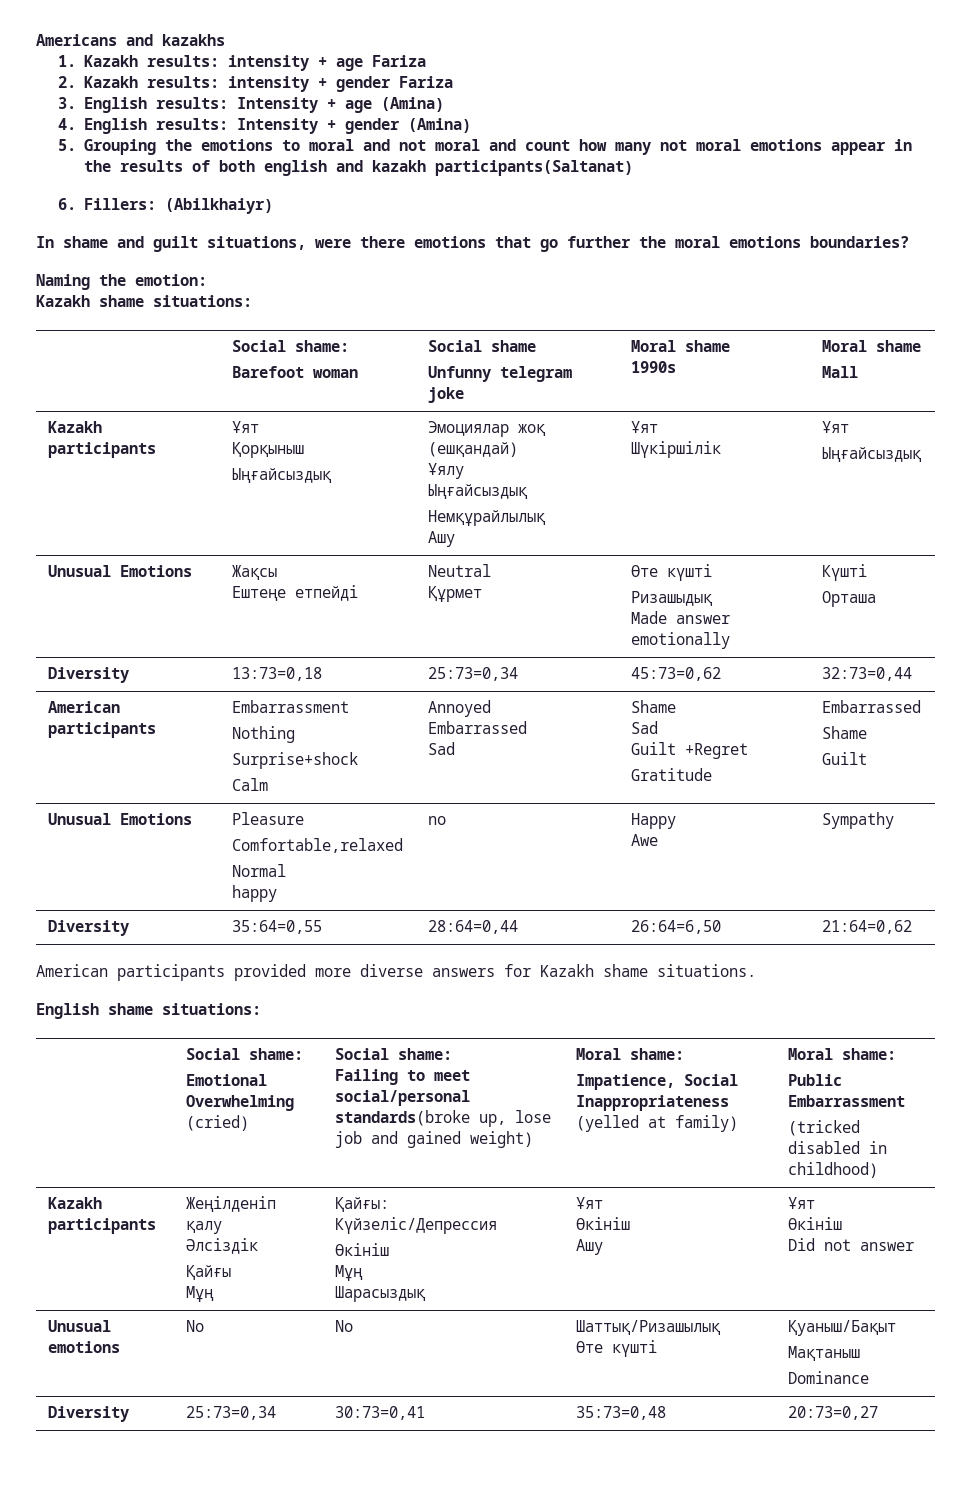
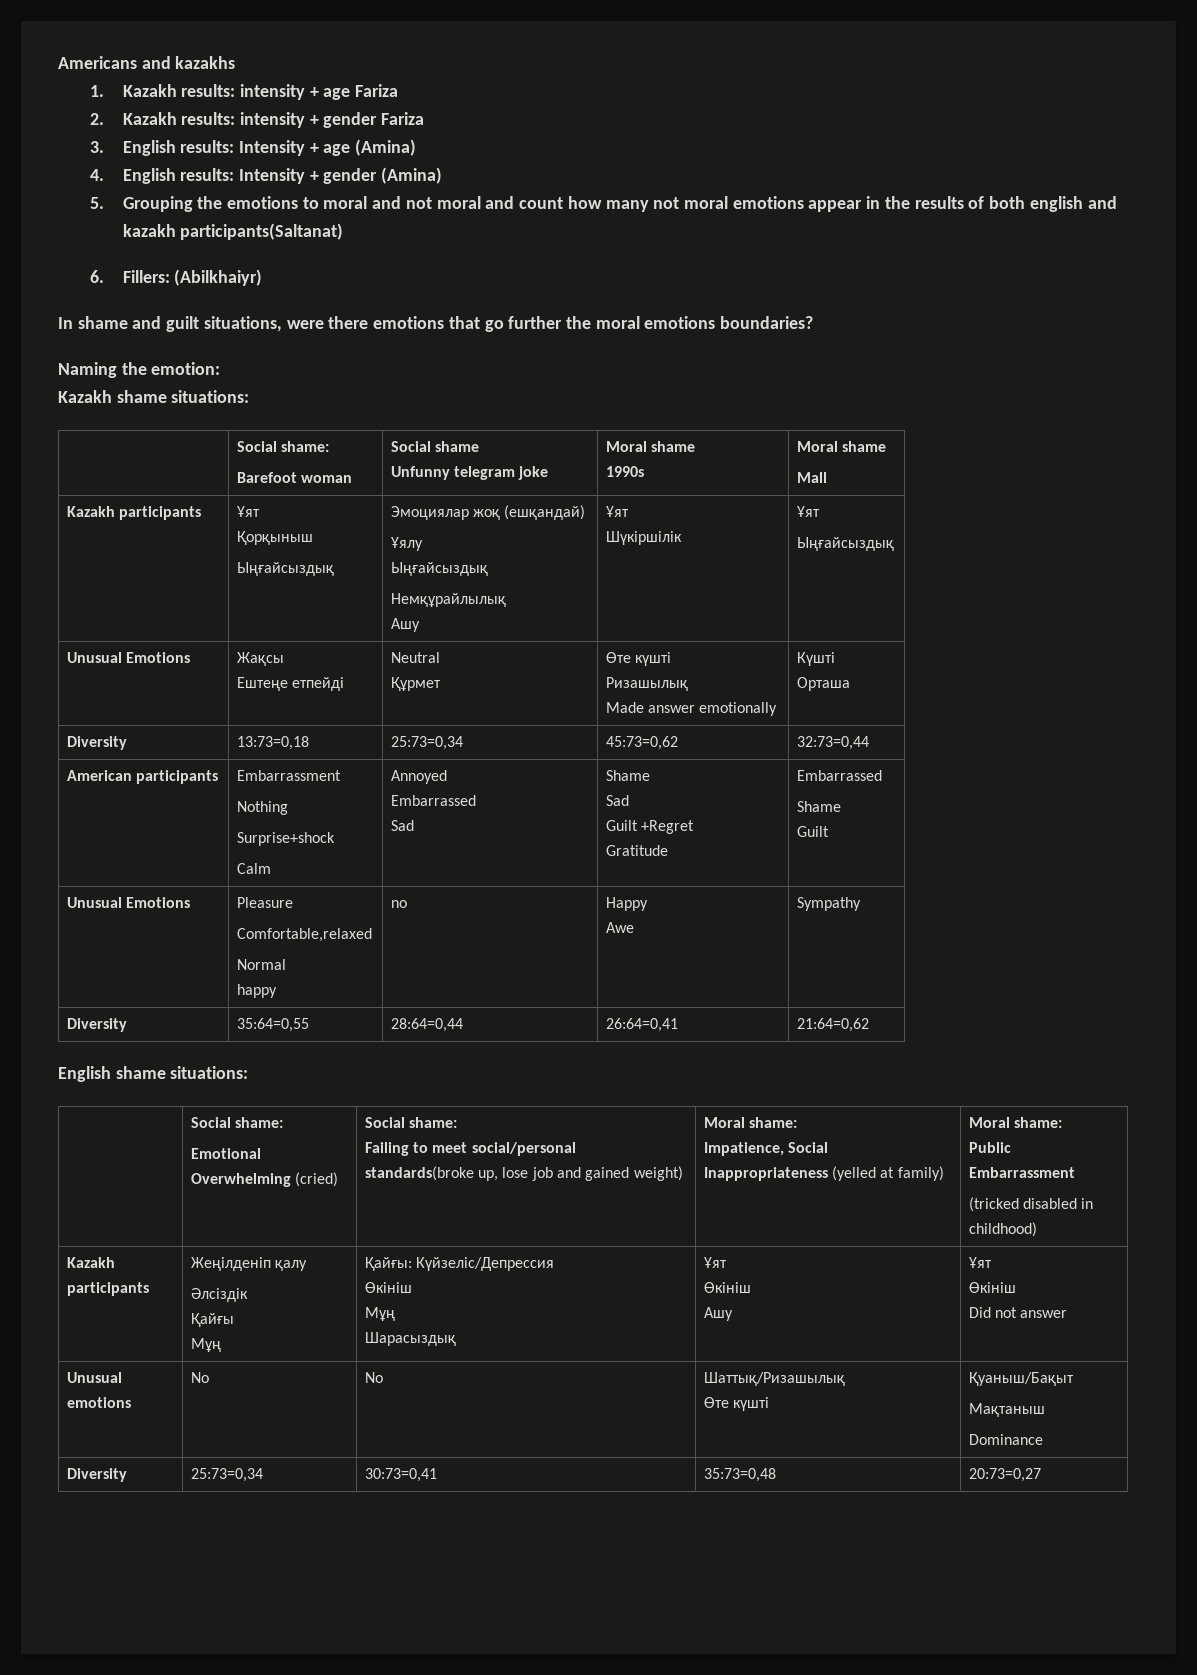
[630,591,713,606] Ризашыдық -> [605,677,688,691] Ризашылық
[630,920,721,934] 26:64=6,50 -> [605,1018,678,1032] 26:64=0,41
[36,964,756,981] // American participants provided more diverse answers for Kazakh shame situations. -> (869, 1025) none

